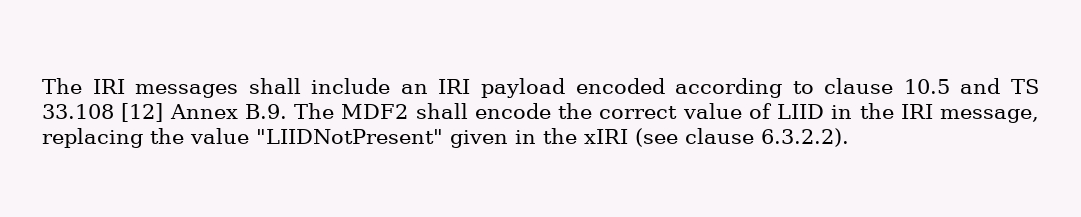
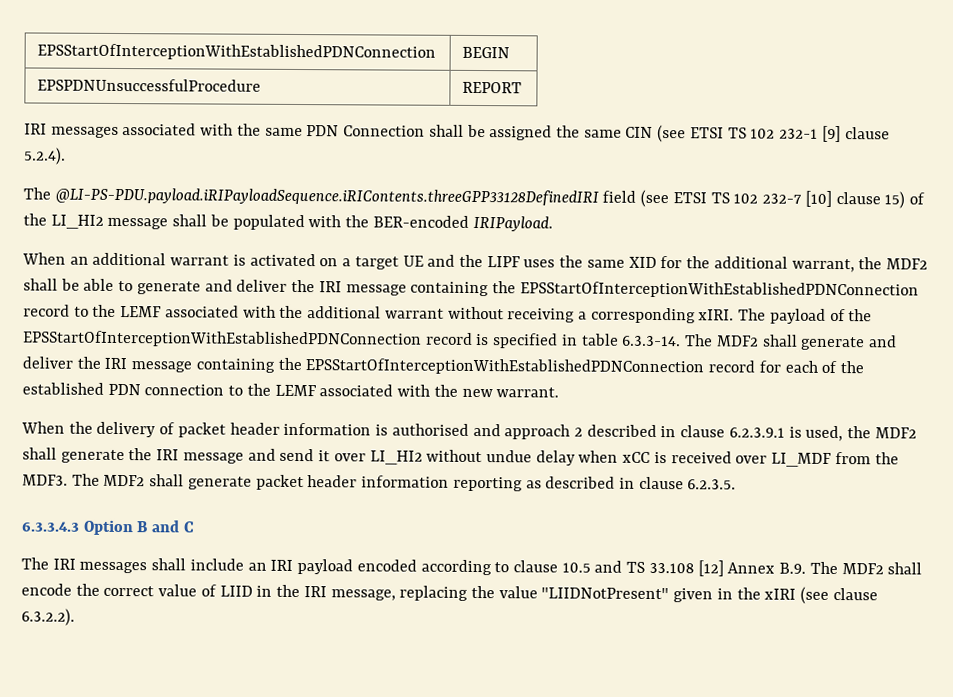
(42, 86) none -> [37,43,437,61] [462,46,511,59] [37,78,262,92] [462,81,523,94] [24,123,890,143] [24,147,66,165] [23,187,925,209] [23,213,553,232] [22,252,928,273] [23,278,919,299] [23,304,873,324] [23,330,897,351] [22,356,864,376] [22,382,560,398] [21,421,917,442] [22,447,899,467] [22,473,737,492] [21,519,195,536] EPSStartOfInterceptionWithEstablishedPDNConnection | BEGIN // EPSPDNUnsuccessfulProcedure | REPORT // IRI messages associated with the same PDN Connection shall be assigned the same CIN (see ETSI TS 102 232-1 [9] clause 5.2.4). // The @LI-PS-PDU.payload.iRIPayloadSequence.iRIContents.threeGPP33128DefinedIRI field (see ETSI TS 102 232-7 [10] clause 15) of the LI_HI2 message shall be populated with the BER-encoded IRIPayload. // When an additional warrant is activated on a target UE and the LIPF uses the same XID for the additional warrant, the MDF2 shall be able to generate and deliver the IRI message containing the EPSStartOfInterceptionWithEstablishedPDNConnection record to the LEMF associated with the additional warrant without receiving a corresponding xIRI. The payload of the EPSStartOfInterceptionWithEstablishedPDNConnection record is specified in table 6.3.3-14. The MDF2 shall generate and deliver the IRI message containing the EPSStartOfInterceptionWithEstablishedPDNConnection record for each of the established PDN connection to the LEMF associated with the new warrant. // When the delivery of packet header information is authorised and approach 2 described in clause 6.2.3.9.1 is used, the MDF2 shall generate the IRI message and send it over LI_HI2 without undue delay when xCC is received over LI_MDF from the MDF3. The MDF2 shall generate packet header information reporting as described in clause 6.2.3.5. // 6.3.3.4.3 Option B and C //

